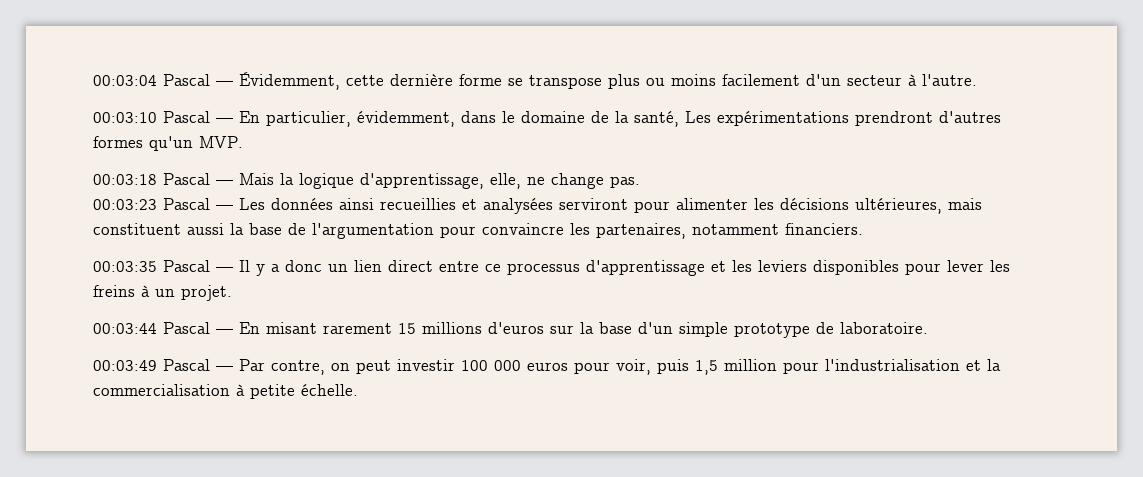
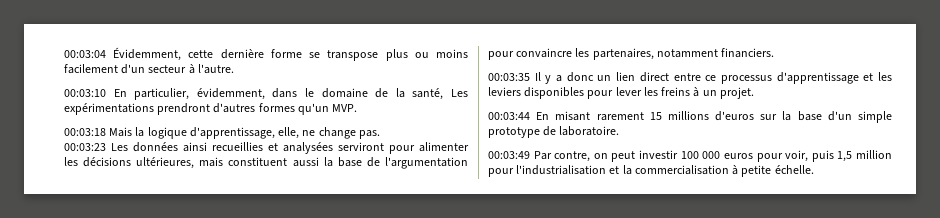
[163,74,233,86] Pascal — -> (106, 54) none
[163,111,233,123] Pascal — -> (106, 93) none
[163,173,233,185] Pascal — -> (106, 132) none
[163,198,233,210] Pascal — -> (106, 147) none
[163,260,233,272] Pascal — -> (530, 77) none
[163,322,233,334] Pascal — -> (530, 116) none
[163,359,233,371] Pascal — -> (530, 155) none

